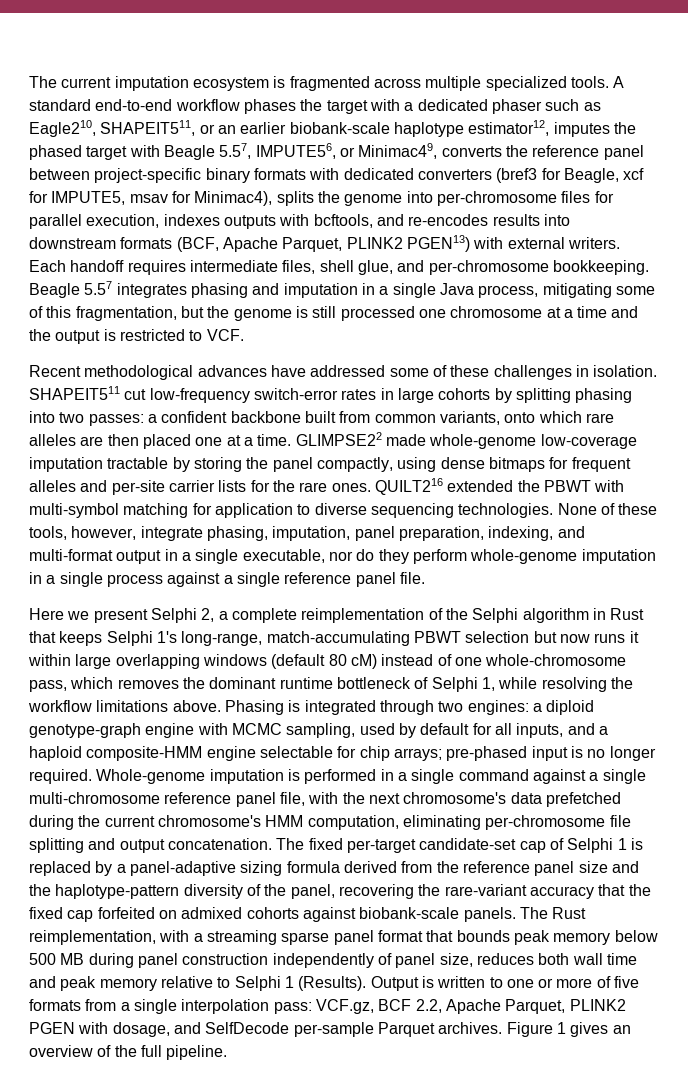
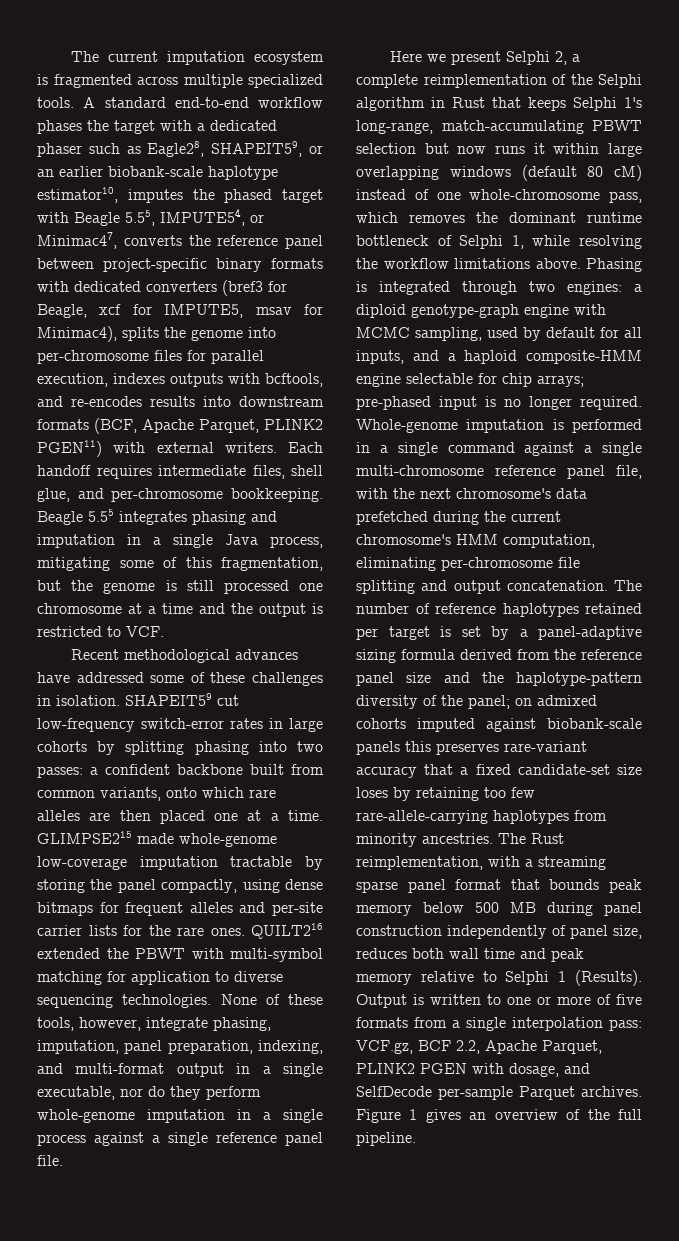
[29,120,196,137] Eagle210, SHAPEIT511, -> [147,141,303,157] Eagle28, SHAPEIT59,
[468,120,550,136] estimator12, -> [37,187,118,203] estimator10,
[219,143,438,159] 5.57, IMPUTE56, or Minimac49, -> [125,208,264,226] [37,232,117,249] 5.55, IMPUTE54, or Minimac47,
[406,235,470,252] PGEN13) -> [37,440,102,457] PGEN11)
[84,281,113,295] 5.57 -> [88,509,114,522] 5.55
[29,386,120,400] SHAPEIT511 -> [125,693,212,706] SHAPEIT59
[295,432,382,446] GLIMPSE22 -> [37,831,132,844] GLIMPSE215
[308,838,643,853] [29,861,91,876] fixed per-target candidate-set cap of Selphi 1 is replaced -> [356,603,642,617] [356,626,481,640] number of reference haplotypes retained per target is set
[290,884,651,899] [29,907,516,922] panel, recovering the rare-variant accuracy that the fixed cap forfeited on admixed cohorts against biobank-scale panels. -> [468,695,597,709] [356,718,642,732] [356,741,587,755] [356,764,642,778] [356,787,535,801] [356,810,607,824] [356,833,493,847] panel; on admixed cohorts imputed against biobank-scale panels this preserves rare-variant accuracy that a fixed candidate-set size loses by retaining too few rare-allele-carrying haplotypes from minority ancestries.

